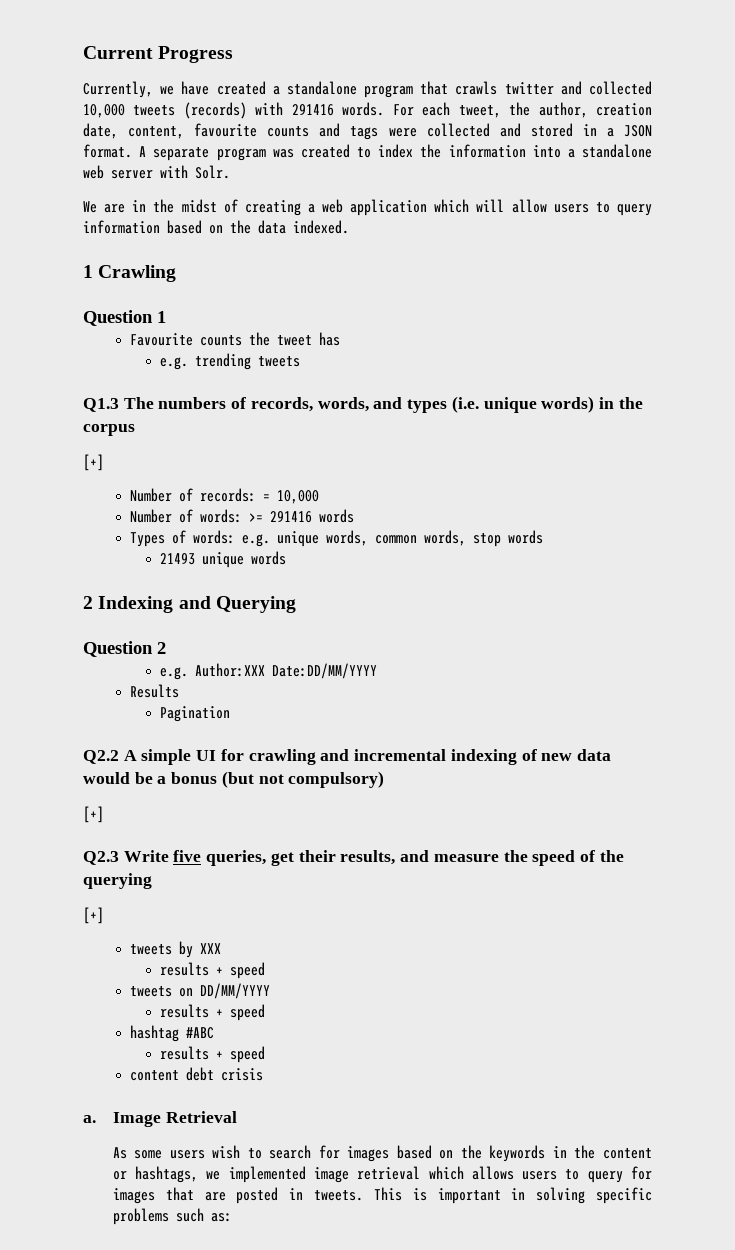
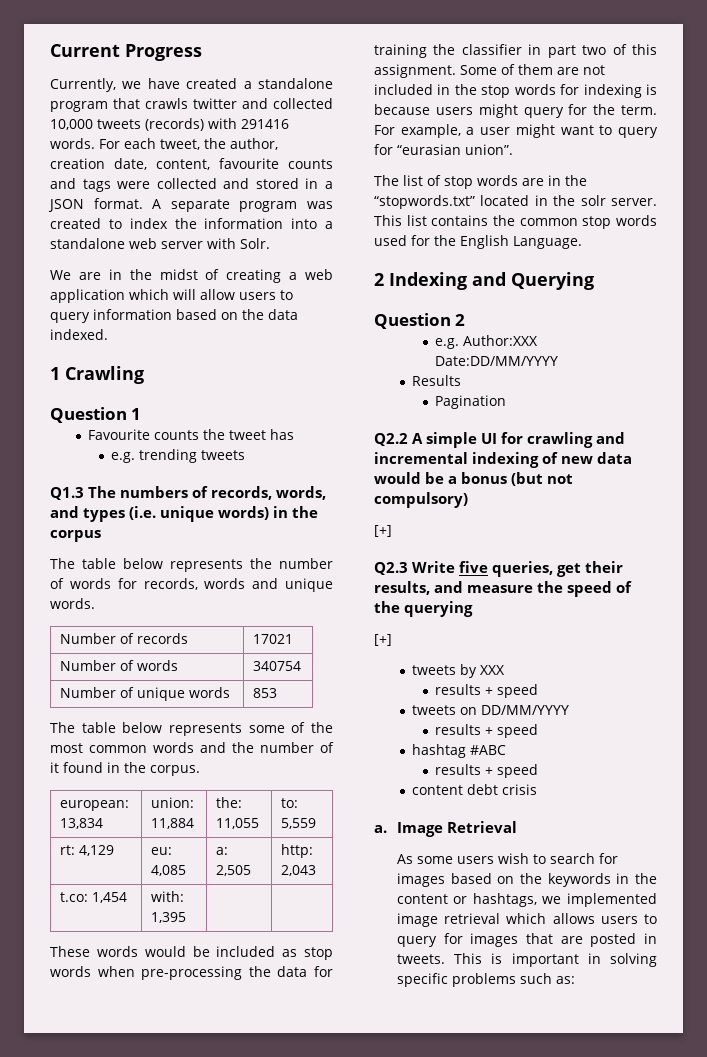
[83,454,104,471] [129,488,319,504] [129,509,354,523] [129,530,543,547] [159,551,286,568] [+] // Number of records: = 10,000 // Number of words: >= 291416 words // Types of words: e.g. unique words, common words, stop words // 21493 unique words -> [50,558,333,572] [50,578,333,592] [50,598,95,609] [59,633,188,644] [252,634,293,644] [59,660,178,671] [252,661,301,671] [59,687,230,701] [252,688,277,698] [50,722,333,736] [50,742,334,753] [50,762,200,776] [59,800,129,811] [59,818,103,829] [150,797,194,808] [150,818,194,829] [215,797,242,808] [215,818,259,829] [280,798,298,808] [280,818,316,829] [59,845,114,856] [150,847,172,855] [150,865,186,876] [215,847,228,855] [215,865,251,876] [280,844,313,858] [280,865,316,876] [59,892,127,903] [150,891,184,902] [150,912,186,923] [50,946,334,960] [50,966,333,980] [374,44,657,58] [374,64,605,78] [374,84,657,98] [374,104,657,118] [374,124,658,138] [374,144,513,155] [374,175,587,189] [374,195,657,209] [374,215,657,229] [374,235,582,249] The table below represents the number of words for records, words and unique words. // Number of records | 17021 // Number of words | 340754 // Number of unique words | 853 // The table below represents some of the most common words and the number of it found in the corpus. // european: 13,834 | union: 11,884 | the: 11,055 | to: 5,559 // rt: 4,129 | eu: 4,085 | a: 2,505 | http: 2,043 // t.co: 1,454 | with: 1,395 | | // These words would be included as stop words when pre-processing the data for training the classifier in part two of this assignment. Some of them are not included in the stop words for indexing is because users might query for the term. For example, a user might want to query for “eurasian union”. // The list of stop words are in the “stopwords.txt” located in the solr server. This list contains the common stop words used for the English Language.

